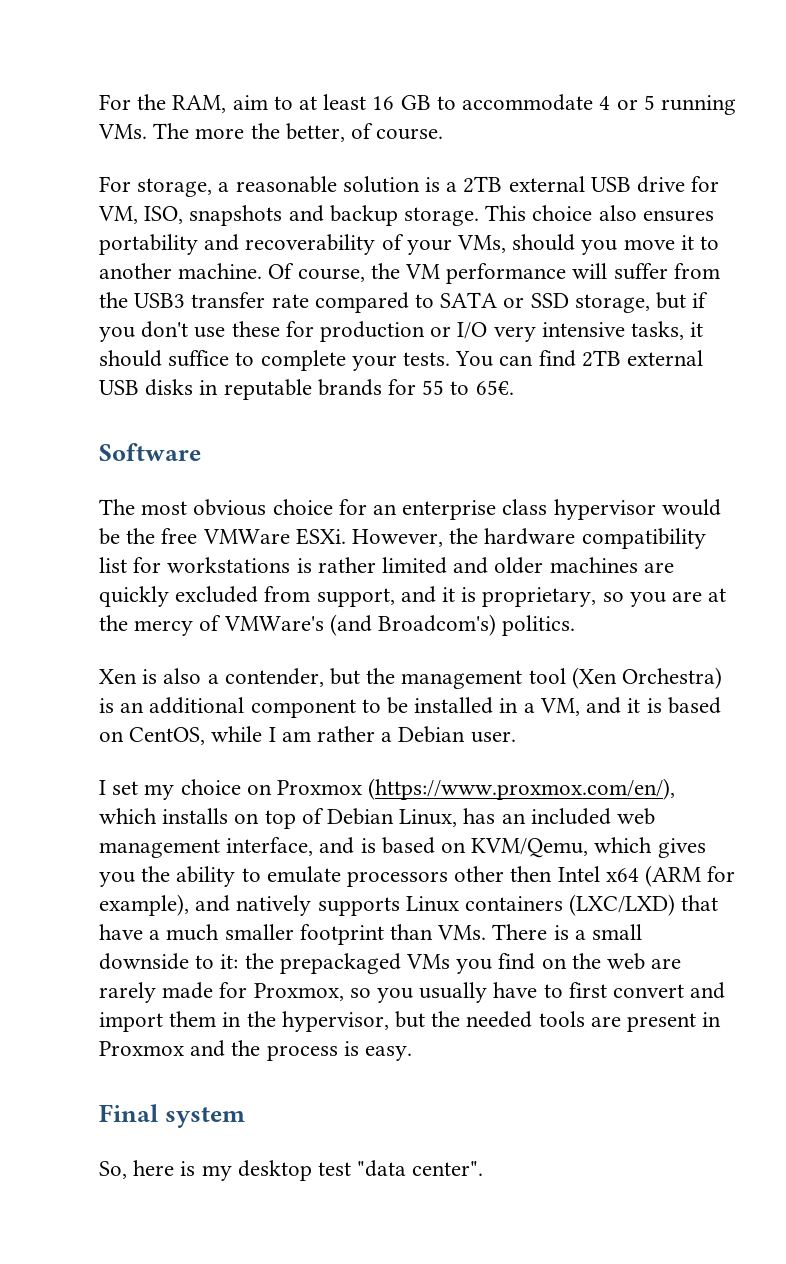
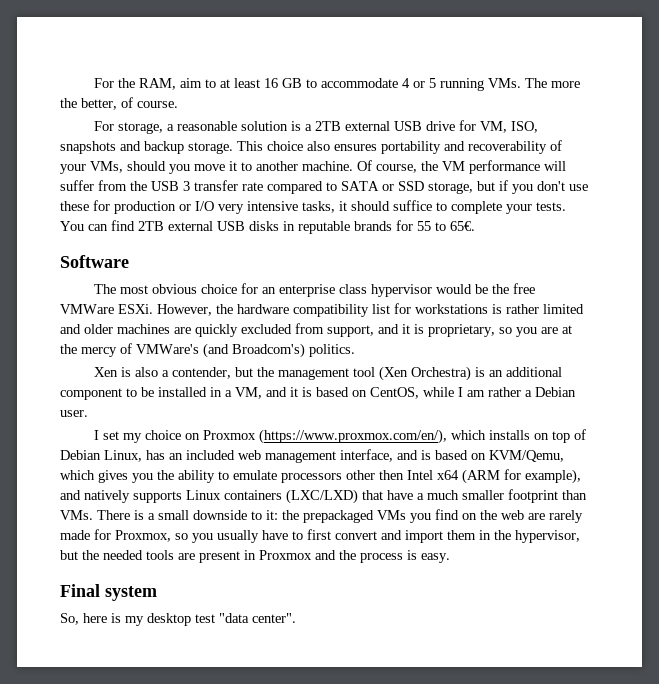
[134,293,186,308] USB3 -> [151,181,190,191] USB 3

